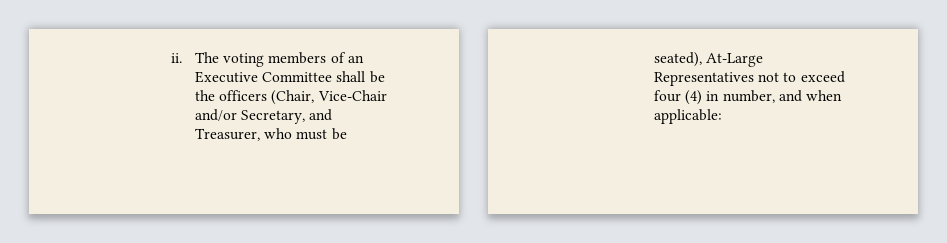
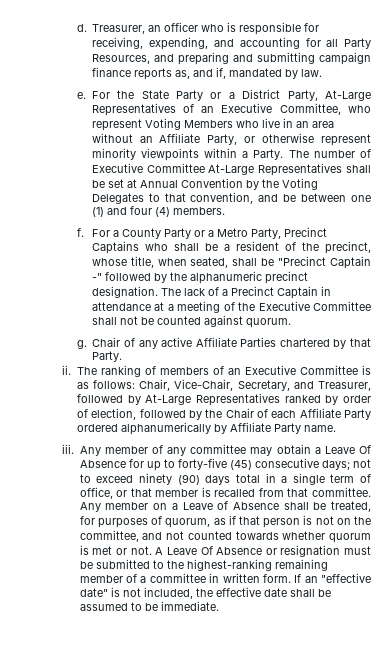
[170,52,265,67] ii. The voting -> [76,22,320,35] [92,37,372,50] [92,52,371,65] [92,67,323,80] [76,89,371,101] [91,103,371,116] [91,118,334,131] [91,133,371,146] [91,148,371,161] [91,163,371,176] [91,178,318,190] [91,192,371,204] [91,206,225,217] [76,227,327,239] [91,241,372,254] [91,256,371,269] [91,271,308,284] [91,286,331,299] [91,301,372,313] [91,315,291,328] [76,337,371,349] [92,351,123,362] [62,365,156,377] d. Treasurer, an officer who is responsible for receiving, expending, and accounting for all Party Resources, and preparing and submitting campaign finance reports as, and if, mandated by law. // e. For the State Party or a District Party, At-Large Representatives of an Executive Committee, who represent Voting Members who live in an area without an Affiliate Party, or otherwise represent minority viewpoints within a Party. The number of Executive Committee At-Large Representatives shall be set at Annual Convention by the Voting Delegates to that convention, and be between one (1) and four (4) members. // f. For a County Party or a Metro Party, Precinct Captains who shall be a resident of the precinct, whose title, when seated, shall be "Precinct Captain -" followed by the alphanumeric precinct designation. The lack of a Precinct Captain in attendance at a meeting of the Executive Committee shall not be counted against quorum. // g. Chair of any active Affiliate Parties chartered by that Party. // ii. The ranking of
[336,71,385,83] [194,90,387,105] [194,109,333,124] [194,128,347,141] [653,52,764,67] [653,71,845,86] [653,90,842,105] [653,109,722,124] shall be the officers (Chair, Vice-Chair and/or Secretary, and Treasurer, who must be seated), At-Large Representatives not to exceed four (4) in number, and when applicable: -> [361,365,371,375] [76,379,371,391] [76,393,372,406] [76,408,372,420] [76,422,336,435] [62,444,371,456] [79,458,371,471] [79,473,372,485] [79,487,371,499] [79,501,371,512] [79,515,371,528] [79,530,371,543] [79,545,372,557] [79,559,328,571] [79,573,372,583] [79,587,331,599] [79,601,219,611] is as follows: Chair, Vice-Chair, Secretary, and Treasurer, followed by At-Large Representatives ranked by order of election, followed by the Chair of each Affiliate Party ordered alphanumerically by Affiliate Party name. // iii. Any member of any committee may obtain a Leave Of Absence for up to forty-five (45) consecutive days; not to exceed ninety (90) days total in a single term of office, or that member is recalled from that committee. Any member on a Leave of Absence shall be treated, for purposes of quorum, as if that person is not on the committee, and not counted towards whether quorum is met or not. A Leave Of Absence or resignation must be submitted to the highest-ranking remaining member of a committee in written form. If an "effective date" is not included, the effective date shall be assumed to be immediate.

